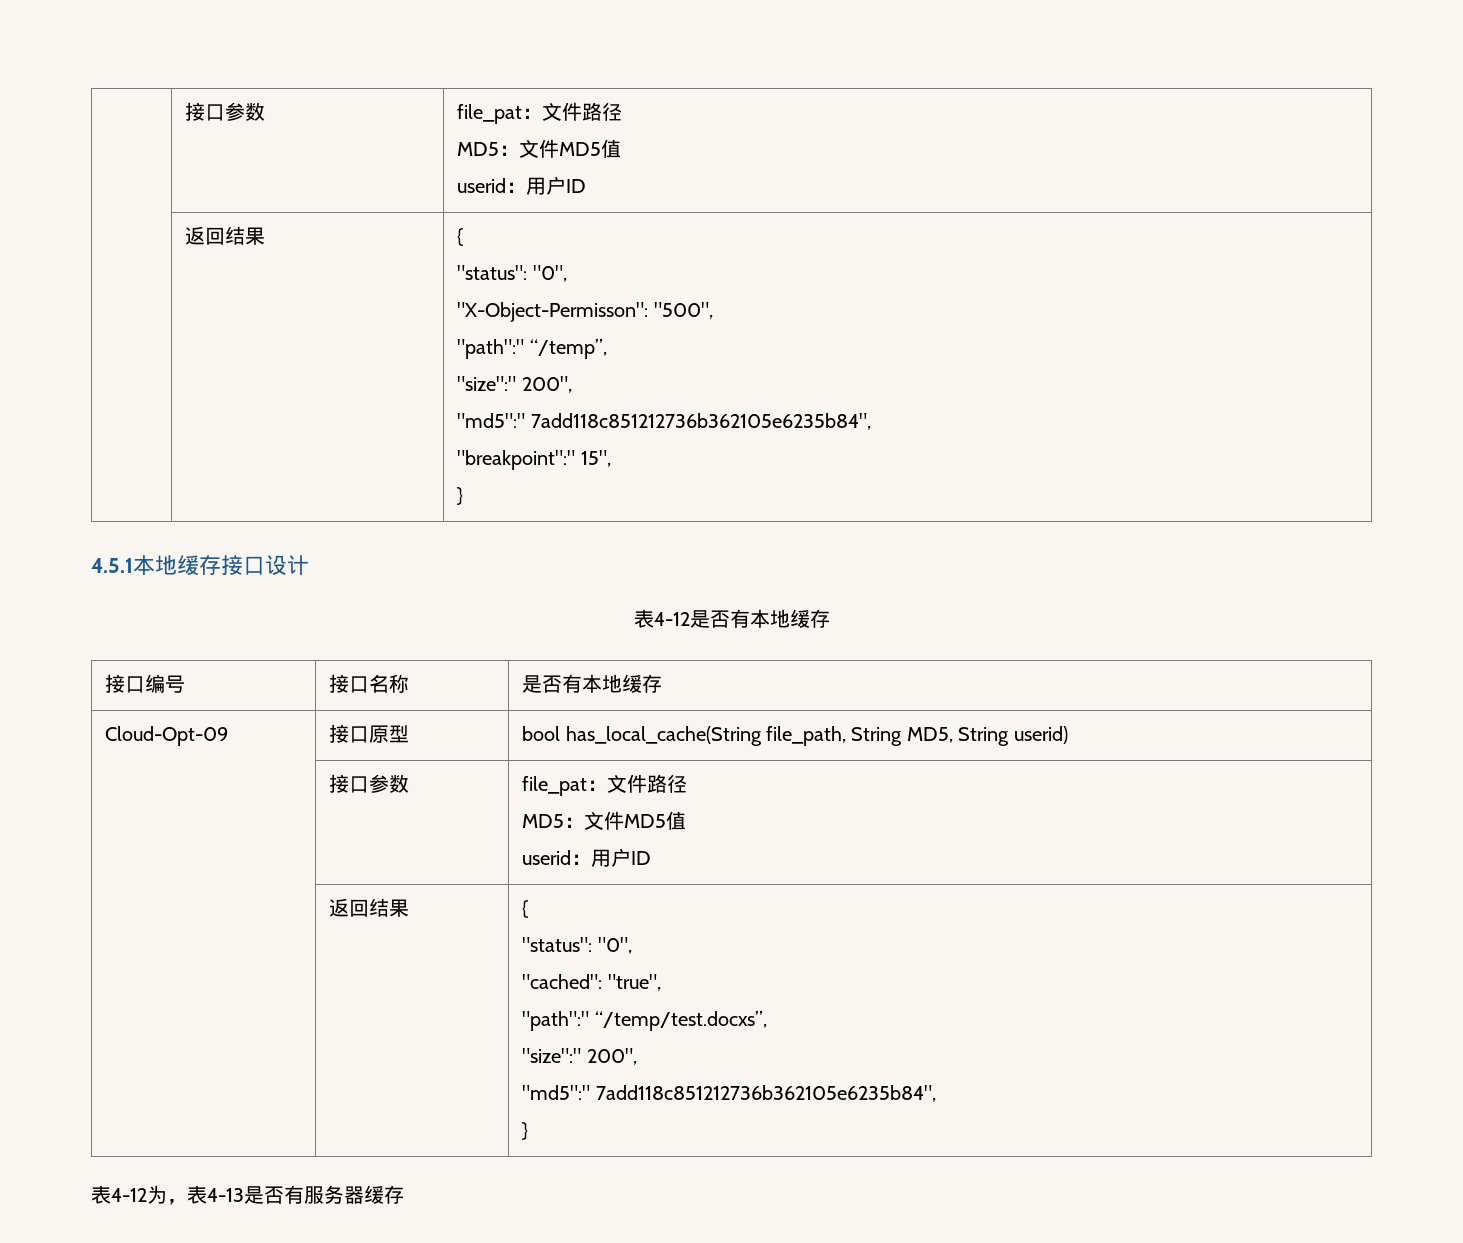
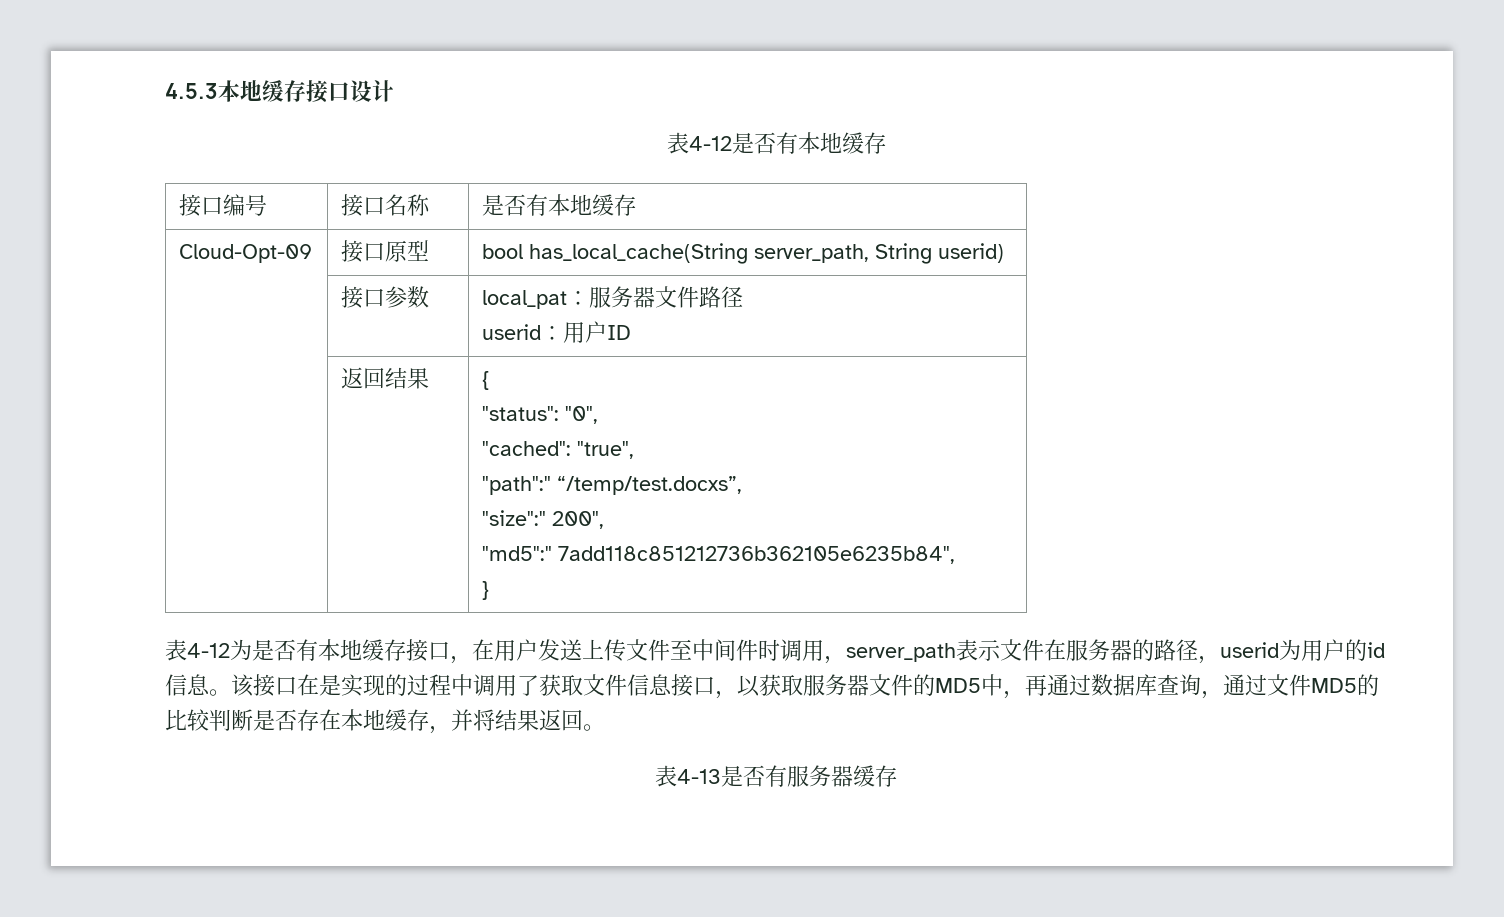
[185,102,266,121] [457,102,623,124] [457,139,622,158] [457,176,587,195] [185,226,266,245] [457,228,464,246] [457,265,567,282] [457,302,713,322] [457,339,607,359] [457,376,572,393] [457,413,871,430] [457,450,611,470] [457,487,464,505] [91,558,133,573] | 接口参数 | file_pat：文件路径 // MD5：文件MD5值 // userid：用户ID // | 返回结果 | { // "status": "0", // "X-Object-Permisson": "500", // "path":" “/temp”, // "size":" 200", // "md5":" 7add118c851212736b362105e6235b84", // "breakpoint":" 15", // } // 4.5.1 -> [165,83,218,99] 4.5.3
[766,726,953,746] file_path, String MD5, -> [754,244,870,263] server_path,
[522,774,688,796] [522,811,687,830] file_pat：文件路径 // MD5：文件MD5值 -> [482,286,744,309] local_pat：服务器文件路径
[167,1199,187,1205] ， -> [252,639,1385,664] [165,674,1379,699] [165,709,605,734] 是否有本地缓存接口，在用户发送上传文件至中间件时调用，server_path表示文件在服务器的路径，userid为用户的id信息。该接口在是实现的过程中调用了获取文件信息接口，以获取服务器文件的MD5中，再通过数据库查询，通过文件MD5的比较判断是否存在本地缓存，并将结果返回。 //

